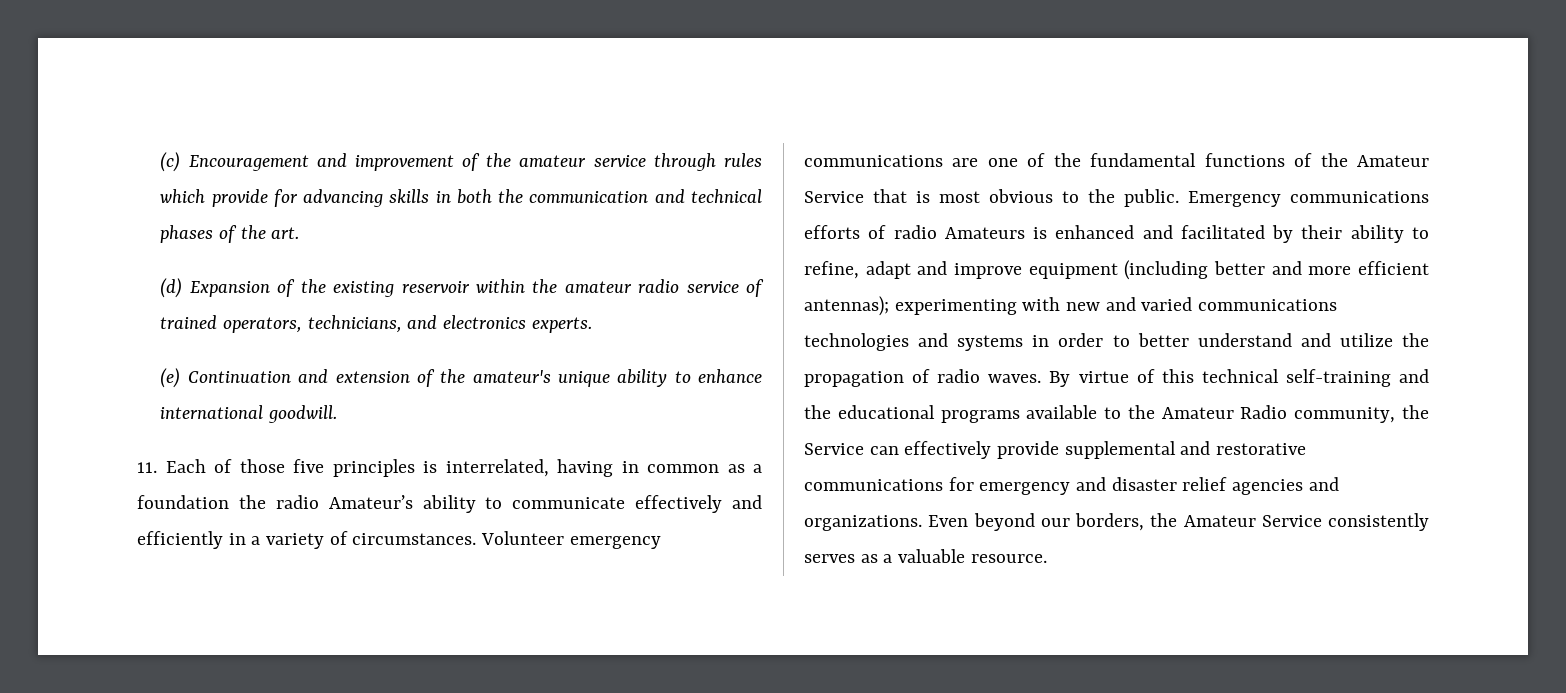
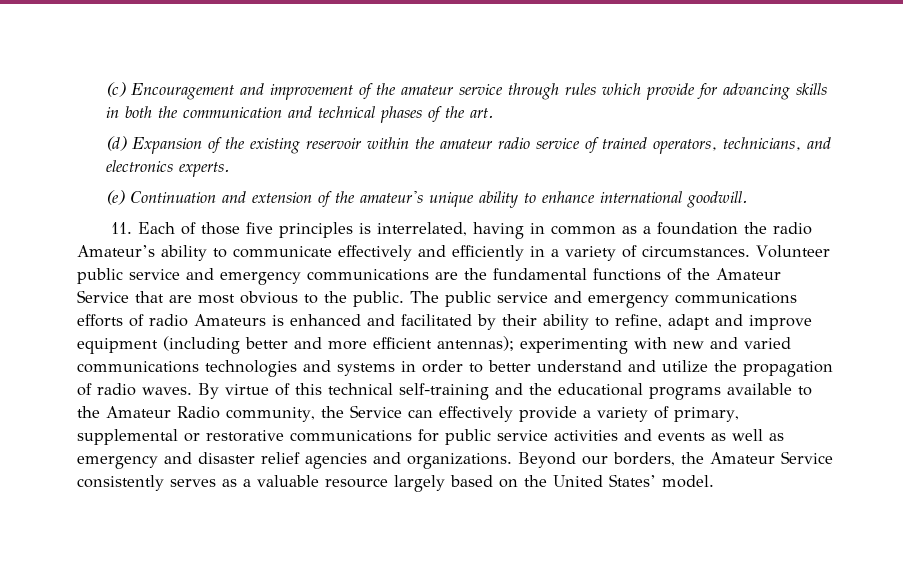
(565, 538) none -> [77,268,214,284] public service and
[987,153,1046,167] one of -> (458, 276) none
[916,191,930,203] is -> [169,295,192,303] are
[1188,191,1281,207] Emergency -> [410,291,669,308] The public service and emergency
[1064,441,1307,459] [804,477,974,491] supplemental and restorative communications for -> [582,406,739,422] [77,429,784,445] a variety of primary, supplemental or restorative communications for public service activities and events as well as
[928,513,1035,531] Even beyond -> [518,452,576,468] Beyond
[970,554,1047,563] resource. -> [325,474,714,492] resource largely based on the United States’ model.

